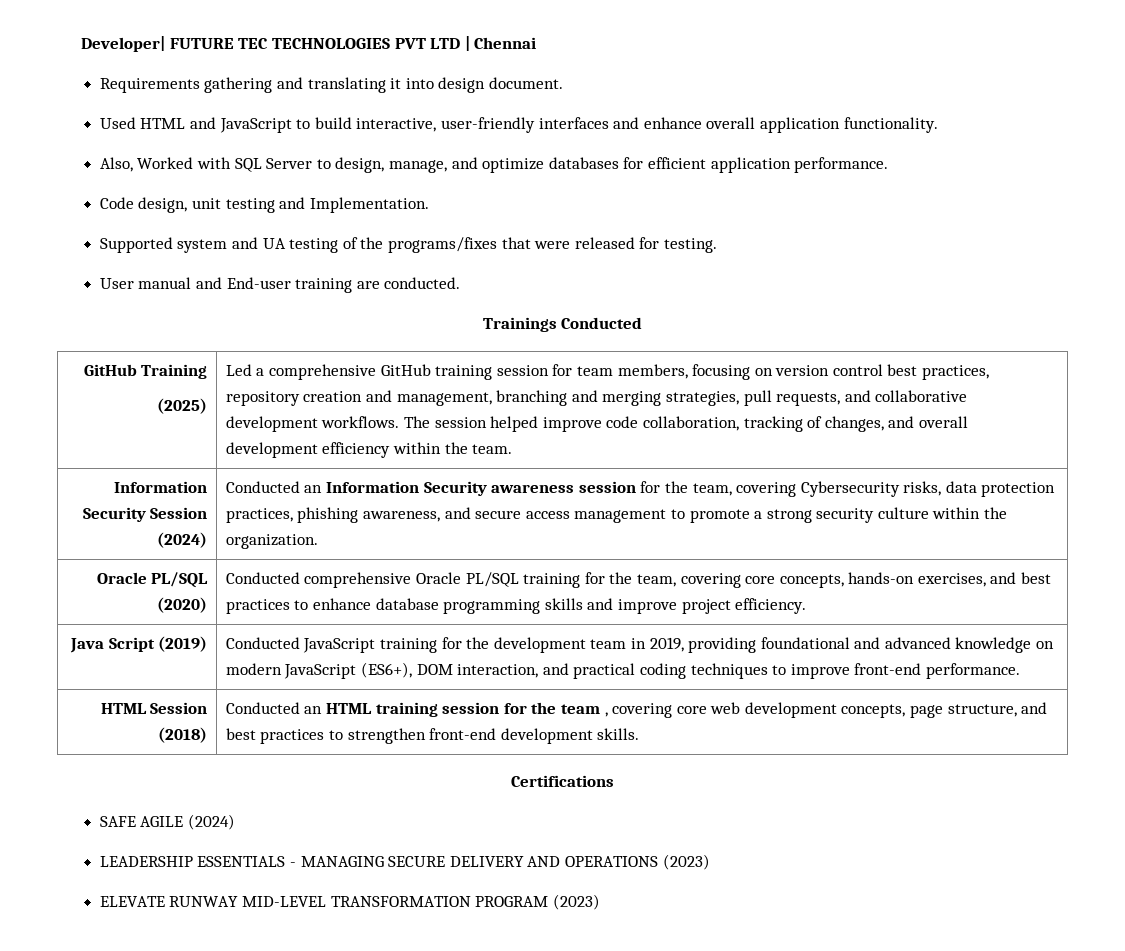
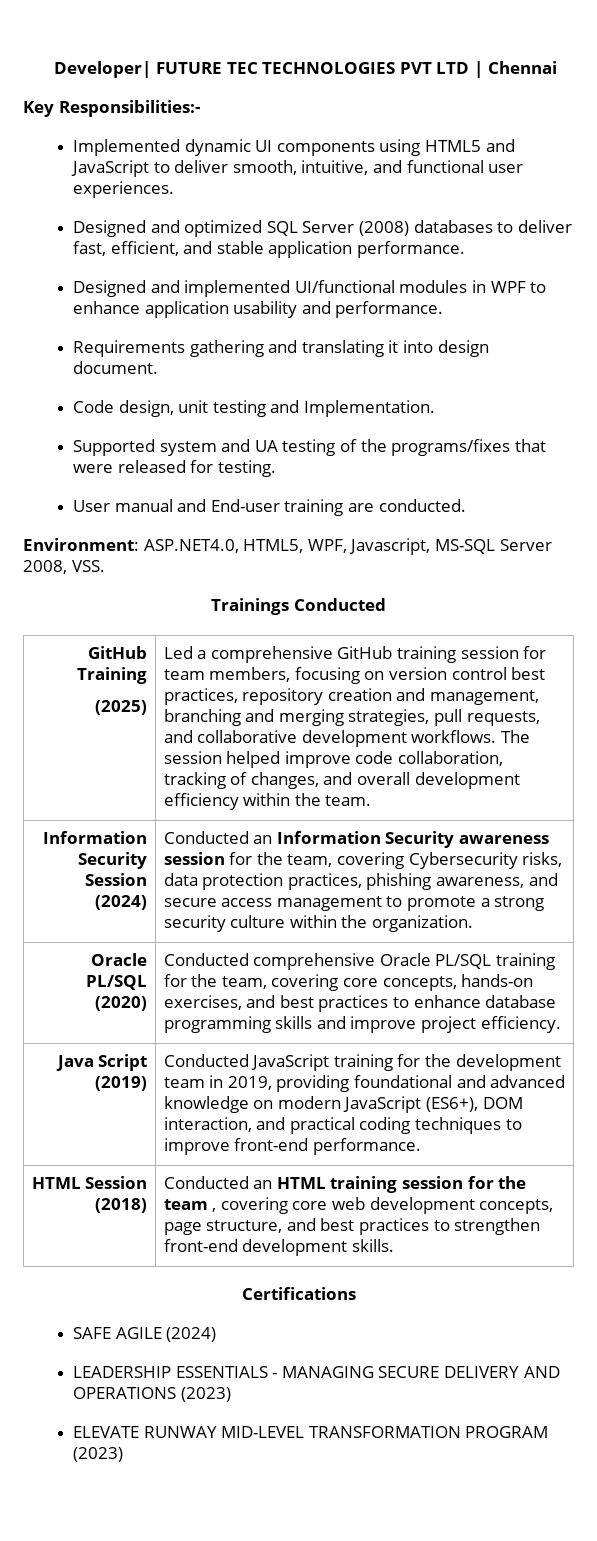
(537, 43) none -> [23,100,200,117] [73,139,515,156] [71,160,524,177] [73,181,175,198] [73,220,572,237] [73,241,466,258] [73,280,547,297] [73,301,444,318] // Key Responsibilities:- // Implemented dynamic UI components using HTML5 and JavaScript to deliver smooth, intuitive, and functional user experiences. // Designed and optimized SQL Server (2008) databases to deliver fast, efficient, and stable application performance. // Designed and implemented UI/functional modules in WPF to enhance application usability and performance.
[99,117,938,133] [99,157,889,173] // Used HTML and JavaScript to build interactive, user-friendly interfaces and enhance overall application functionality. // Also, Worked with SQL Server to design, manage, and optimize databases for efficient application performance. -> (159, 367) none
(461, 283) none -> [23,538,552,555] [23,560,105,574] // Environment: ASP.NET4.0, HTML5, WPF, Javascript, MS-SQL Server 2008, VSS.

